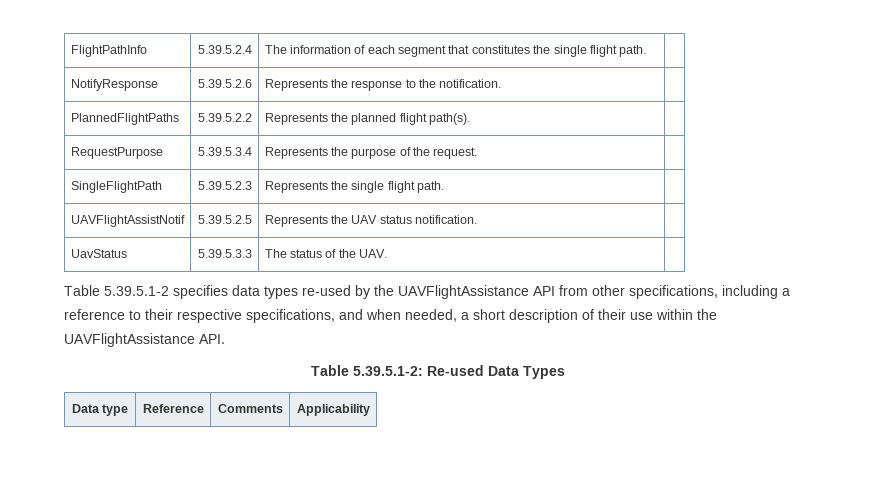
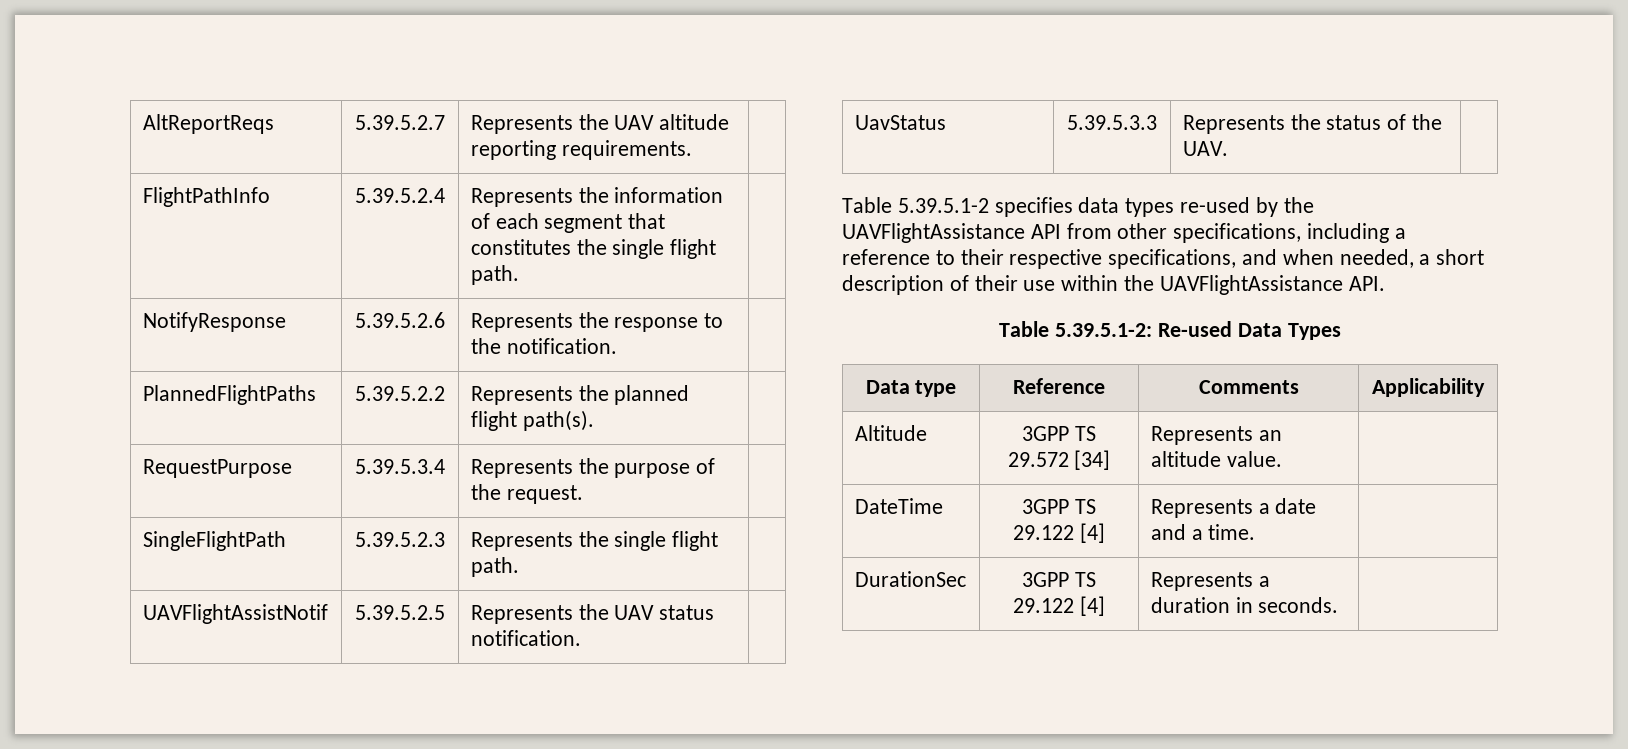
(70, 51) none -> [142,114,274,134] [355,115,445,130] [470,114,730,134] [470,140,692,160] AltReportReqs | 5.39.5.2.7 | Represents the UAV altitude reporting requirements. | //
[264,45,287,54] The -> [470,187,609,207] Represents the
[264,249,287,258] The -> [1182,114,1321,134] Represents the
(370, 410) none -> [854,425,927,441] [1022,426,1096,441] [1007,450,1111,470] [1150,426,1282,445] [1150,451,1282,467] [854,498,943,514] [1022,499,1096,514] [1013,523,1105,543] [1150,498,1317,518] [1150,524,1256,540] [854,571,966,587] [1022,572,1096,587] [1013,596,1105,616] [1150,572,1270,591] [1150,597,1339,613] // Altitude | 3GPP TS 29.572 [34] | Represents an altitude value. | // DateTime | 3GPP TS 29.122 [4] | Represents a date and a time. | // DurationSec | 3GPP TS 29.122 [4] | Represents a duration in seconds. |

